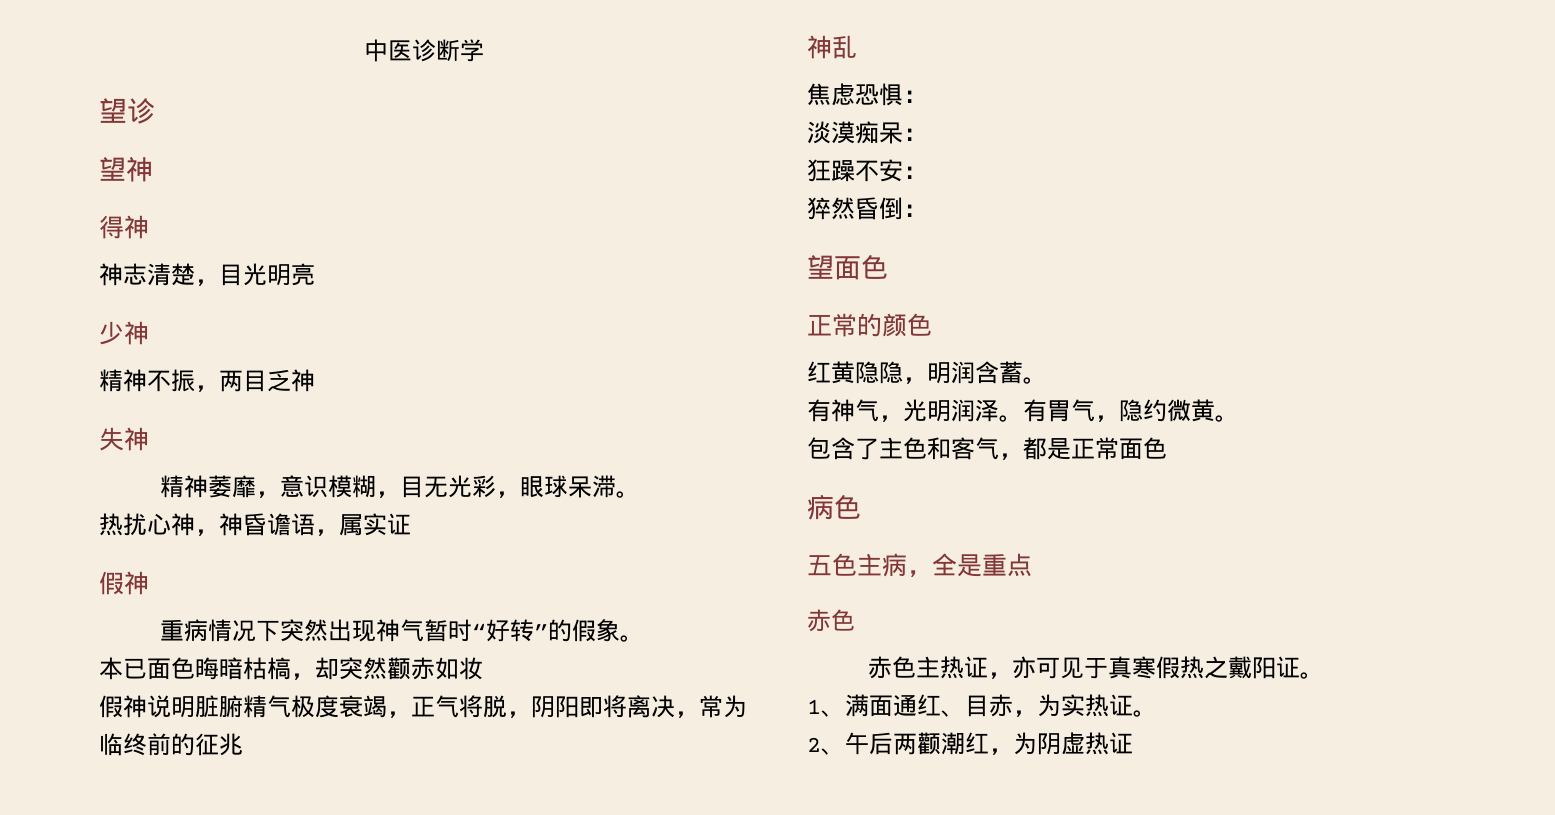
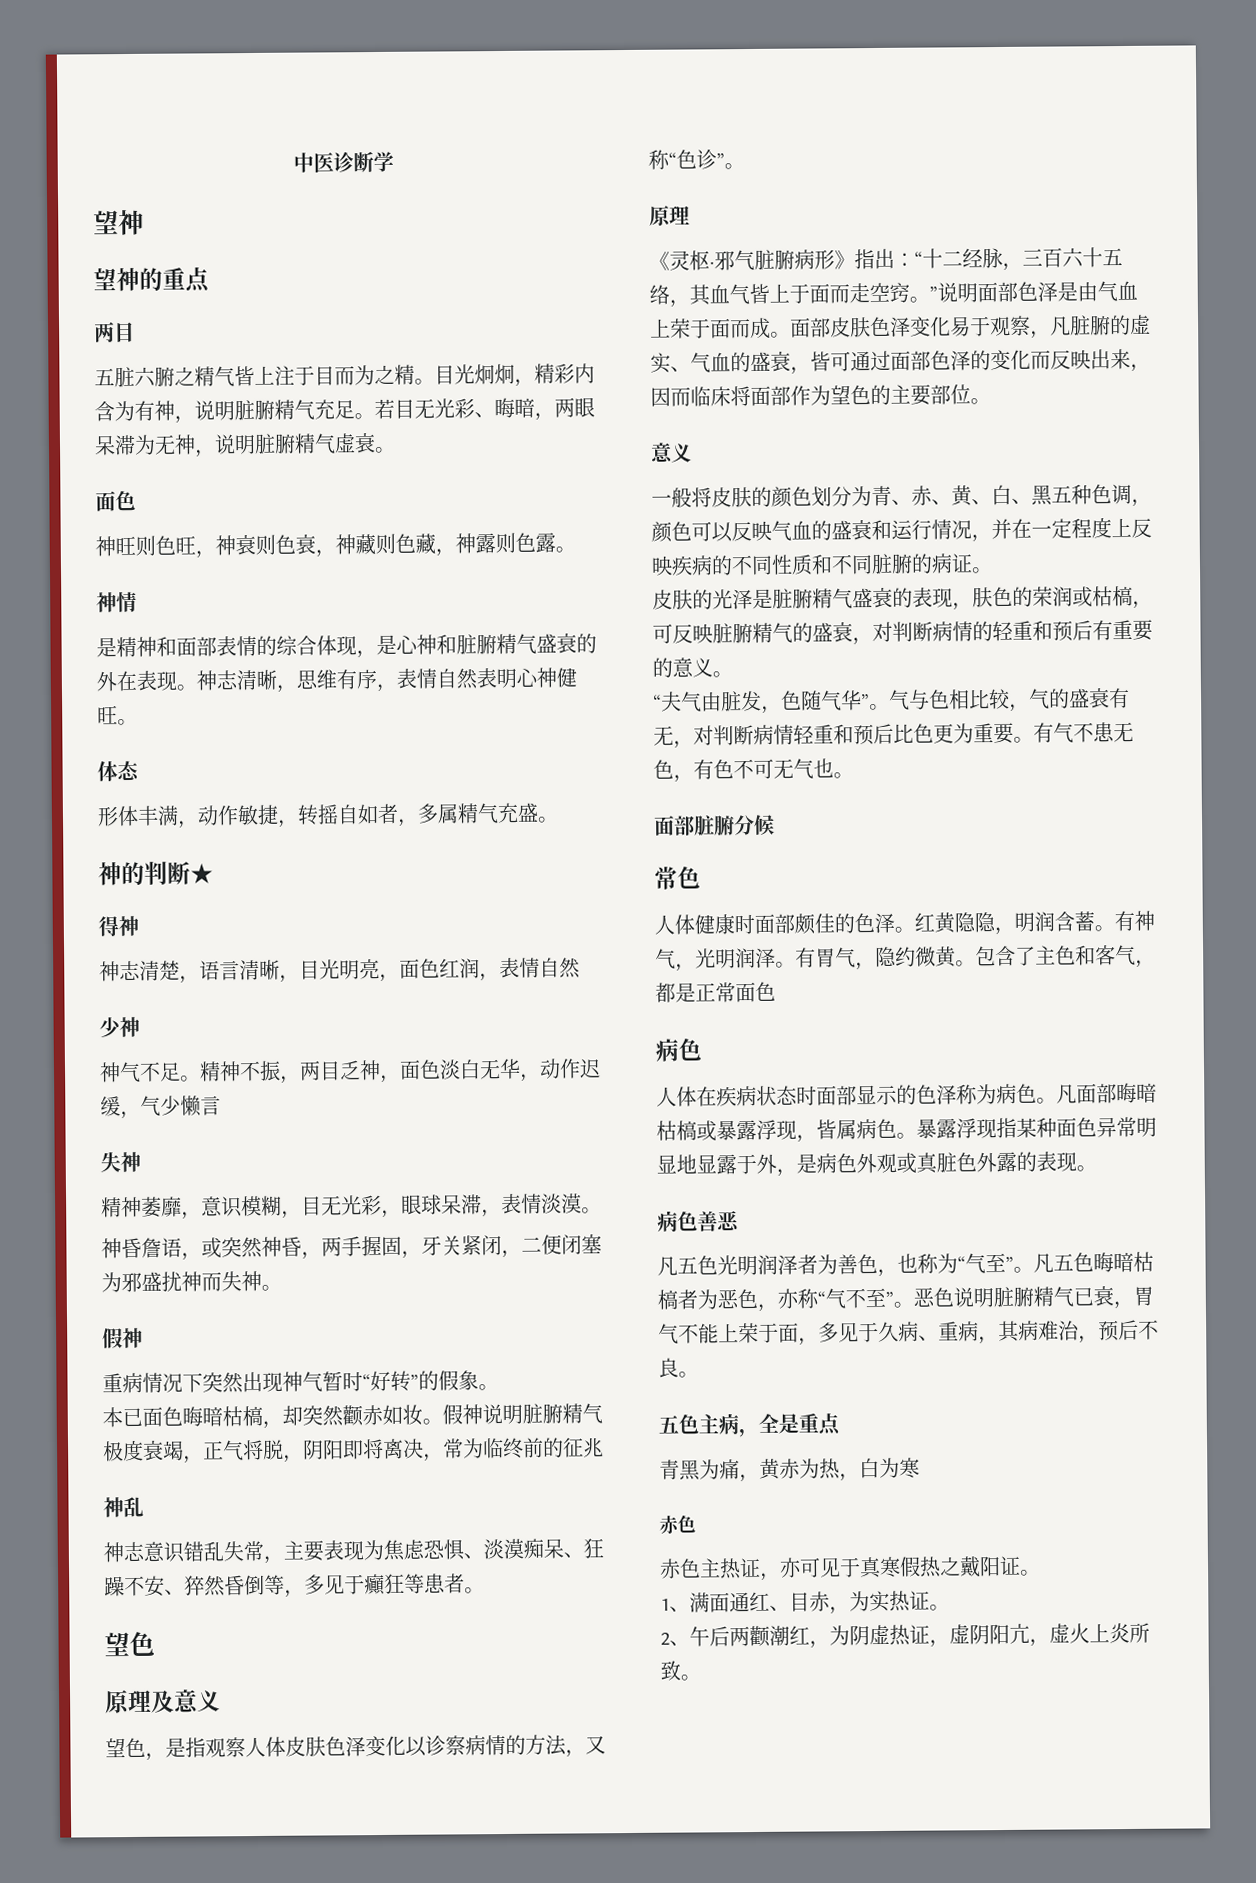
[127,98,155,124] [99,156,153,182] 诊 // 望神 -> [118,209,144,236] [93,267,210,293] [94,321,135,343] [94,363,595,388] [94,397,595,424] [94,433,396,458] [95,490,136,512] [95,532,576,559] [96,591,137,613] [96,633,597,659] [96,667,577,693] [97,705,138,726] [97,760,140,782] [97,802,559,829] [98,861,214,886] 神 // 望神的重点 // 两目 // 五脏六腑之精气皆上注于目而为之精。目光炯炯，精彩内含为有神，说明脏腑精气充足。若目无光彩、晦暗，两眼呆滞为无神，说明脏腑精气虚衰。 // 面色 // 神旺则色旺，神衰则色衰，神藏则色藏，神露则色露。 // 神情 // 是精神和面部表情的综合体现，是心神和脏腑精气盛衰的外在表现。神志清晰，思维有序，表情自然表明心神健旺。 // 体态 // 形体丰满，动作敏捷，转摇自如者，多属精气充盛。 // 神的判断★
(219, 282) none -> [199,959,300,983] 语言清晰，
(315, 274) none -> [379,957,581,982] ，面色红润，表情自然
(149, 333) none -> [99,1061,201,1083] 神气不足。
(315, 380) none -> [380,1058,601,1083] [100,1095,221,1120] ，面色淡白无华，动作迟缓，气少懒言
[616,491,641,498] [99,513,411,536] 。 // 热扰心神，神昏谵语，属实证 -> [481,1193,602,1218] [101,1234,602,1261] [101,1270,282,1293] ，表情淡漠。 // 神昏詹语，或突然神昏，两手握固，牙关紧闭，二便闭塞为邪盛扰神而失神。
(483, 668) // -> [422,1418,443,1425] 。
(857, 47) none -> [103,1539,384,1564] 神志意识错乱失常，主要表现为
[903,90,927,103] ： // -> [463,1553,484,1559] 、
[903,128,927,141] ： // -> [563,1552,584,1558] 、
[903,166,927,179] ： // -> [164,1589,185,1595] 、
[903,204,927,217] [807,254,888,280] [807,313,932,337] ： // 望面色 // 正常的颜色 // -> [264,1573,485,1598] [104,1631,155,1657] [104,1689,221,1714] [105,1734,606,1761] [648,149,745,170] [649,205,690,226] [649,247,1123,271] [649,280,1138,308] [650,314,1151,339] [650,348,1151,375] [650,384,991,407] [650,442,692,463] [651,483,1152,508] [651,517,1152,543] [651,553,993,576] [652,585,1153,611] [652,619,1153,646] [652,657,733,678] [653,687,1130,714] [653,721,1134,749] [653,758,854,783] [653,814,775,836] [654,866,701,890] [654,912,915,935] 等，多见于癲狂等患者。 // 望色 // 原理及意义 // 望色，是指观察人体皮肤色泽变化以诊察病情的方法，又称“色诊”。 // 原理 // 《灵枢·邪气脏腑病形》指出：“十二经脉，三百六十五络，其血气皆上于面而走空窍。”说明面部色泽是由气血上荣于面而成。面部皮肤色泽变化易于观察，凡脏腑的虚实、气血的盛衰，皆可通过面部色泽的变化而反映出来，因而临床将面部作为望色的主要部位。 // 意义 // 一般将皮肤的颜色划分为青、赤、黄、白、黑五种色调，颜色可以反映气血的盛衰和运行情况，并在一定程度上反映疾病的不同性质和不同脏腑的病证。 // 皮肤的光泽是脏腑精气盛衰的表现，肤色的荣润或枯槁，可反映脏腑精气的盛衰，对判断病情的轻重和预后有重要的意义。 // “夫气由脏发，色随气华”。气与色相比较，气的盛衰有无，对判断病情轻重和预后比色更为重要。有气不患无色，有色不可无气也。 // 面部脏腑分候 // 常色 // 人体健康时面部颇佳的色泽。
(1047, 380) // -> (1115, 928) none
(1239, 418) // -> (976, 963) none
(861, 507) none -> [656,1082,1157,1107] [656,1116,1157,1143] [656,1151,1097,1177] [657,1210,740,1232] [657,1251,1154,1278] [657,1286,1154,1312] [658,1319,1159,1346] [658,1357,699,1378] // 人体在疾病状态时面部显示的色泽称为病色。凡面部晦暗枯槁或暴露浮现，皆属病色。暴露浮现指某种面色异常明显地显露于外，是病色外观或真脏色外露的表现。 // 病色善恶 // 凡五色光明润泽者为善色，也称为“气至”。凡五色晦暗枯槁者为恶色，亦称“气不至”。恶色说明脏腑精气已衰，胃气不能上荣于面，多见于久病、重病，其病难治，预后不良。
(1032, 565) none -> [659,1457,920,1483] // 青黑为痛，黄赤为热，白为寒
(1133, 743) none -> [929,1622,1150,1648] [660,1660,701,1681] ，虚阴阳亢，虚火上炎所致。

